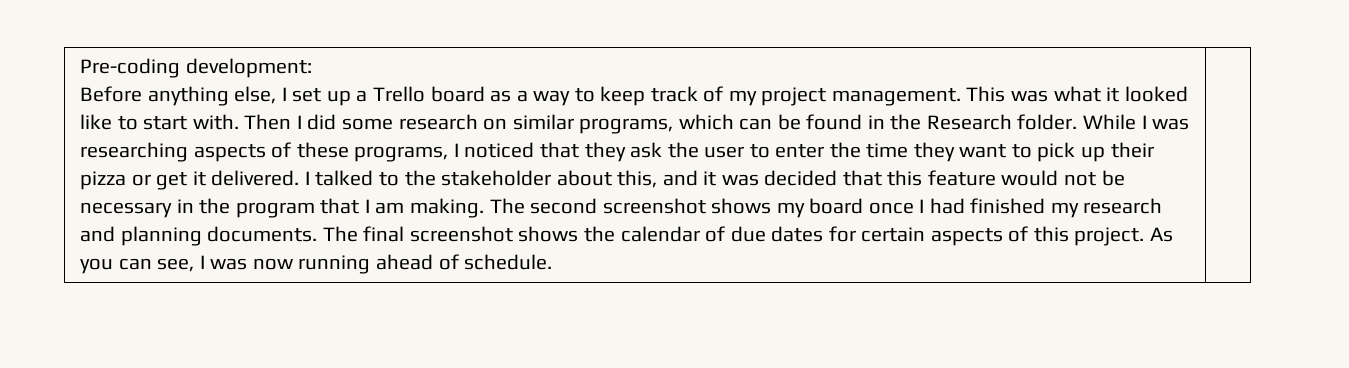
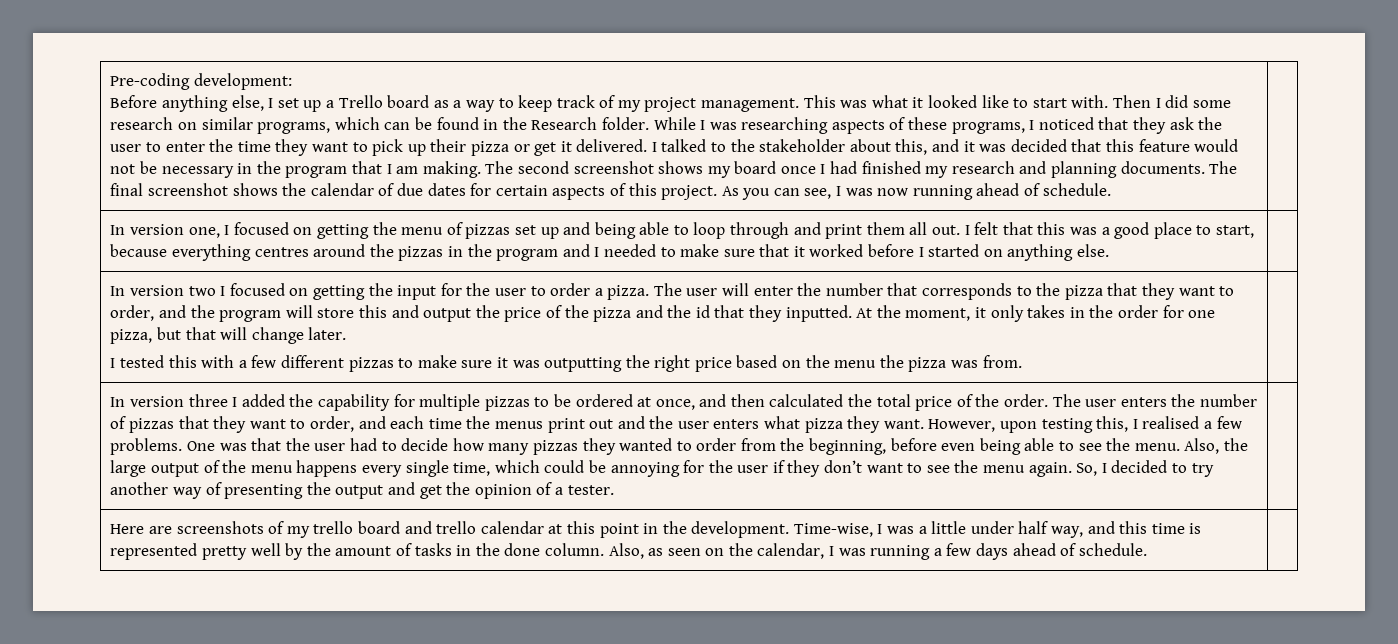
(553, 262) none -> [110,222,1254,239] [110,244,1110,261] [110,283,1235,300] [110,305,1216,322] [110,327,347,344] [110,355,1022,372] [110,394,1257,411] [110,416,1242,433] [110,438,1248,455] [110,460,1214,477] [110,482,614,499] [110,521,1202,538] [110,543,1147,560] // In version one, I focused on getting the menu of pizzas set up and being able to loop through and print them all out. I felt that this was a good place to start, because everything centres around the pizzas in the program and I needed to make sure that it worked before I started on anything else. | // In version two I focused on getting the input for the user to order a pizza. The user will enter the number that corresponds to the pizza that they want to order, and the program will store this and output the price of the pizza and the id that they inputted. At the moment, it only takes in the order for one pizza, but that will change later. // I tested this with a few different pizzas to make sure it was outputting the right price based on the menu the pizza was from. | // In version three I added the capability for multiple pizzas to be ordered at once, and then calculated the total price of the order. The user enters the number of pizzas that they want to order, and each time the menus print out and the user enters what pizza they want. However, upon testing this, I realised a few problems. One was that the user had to decide how many pizzas they wanted to order from the beginning, before even being able to see the menu. Also, the large output of the menu happens every single time, which could be annoying for the user if they don’t want to see the menu again. So, I decided to try another way of presenting the output and get the opinion of a tester. | // Here are screenshots of my trello board and trello calendar at this point in the development. Time-wise, I was a little under half way, and this time is represented pretty well by the amount of tasks in the done column. Also, as seen on the calendar, I was running a few days ahead of schedule. |

